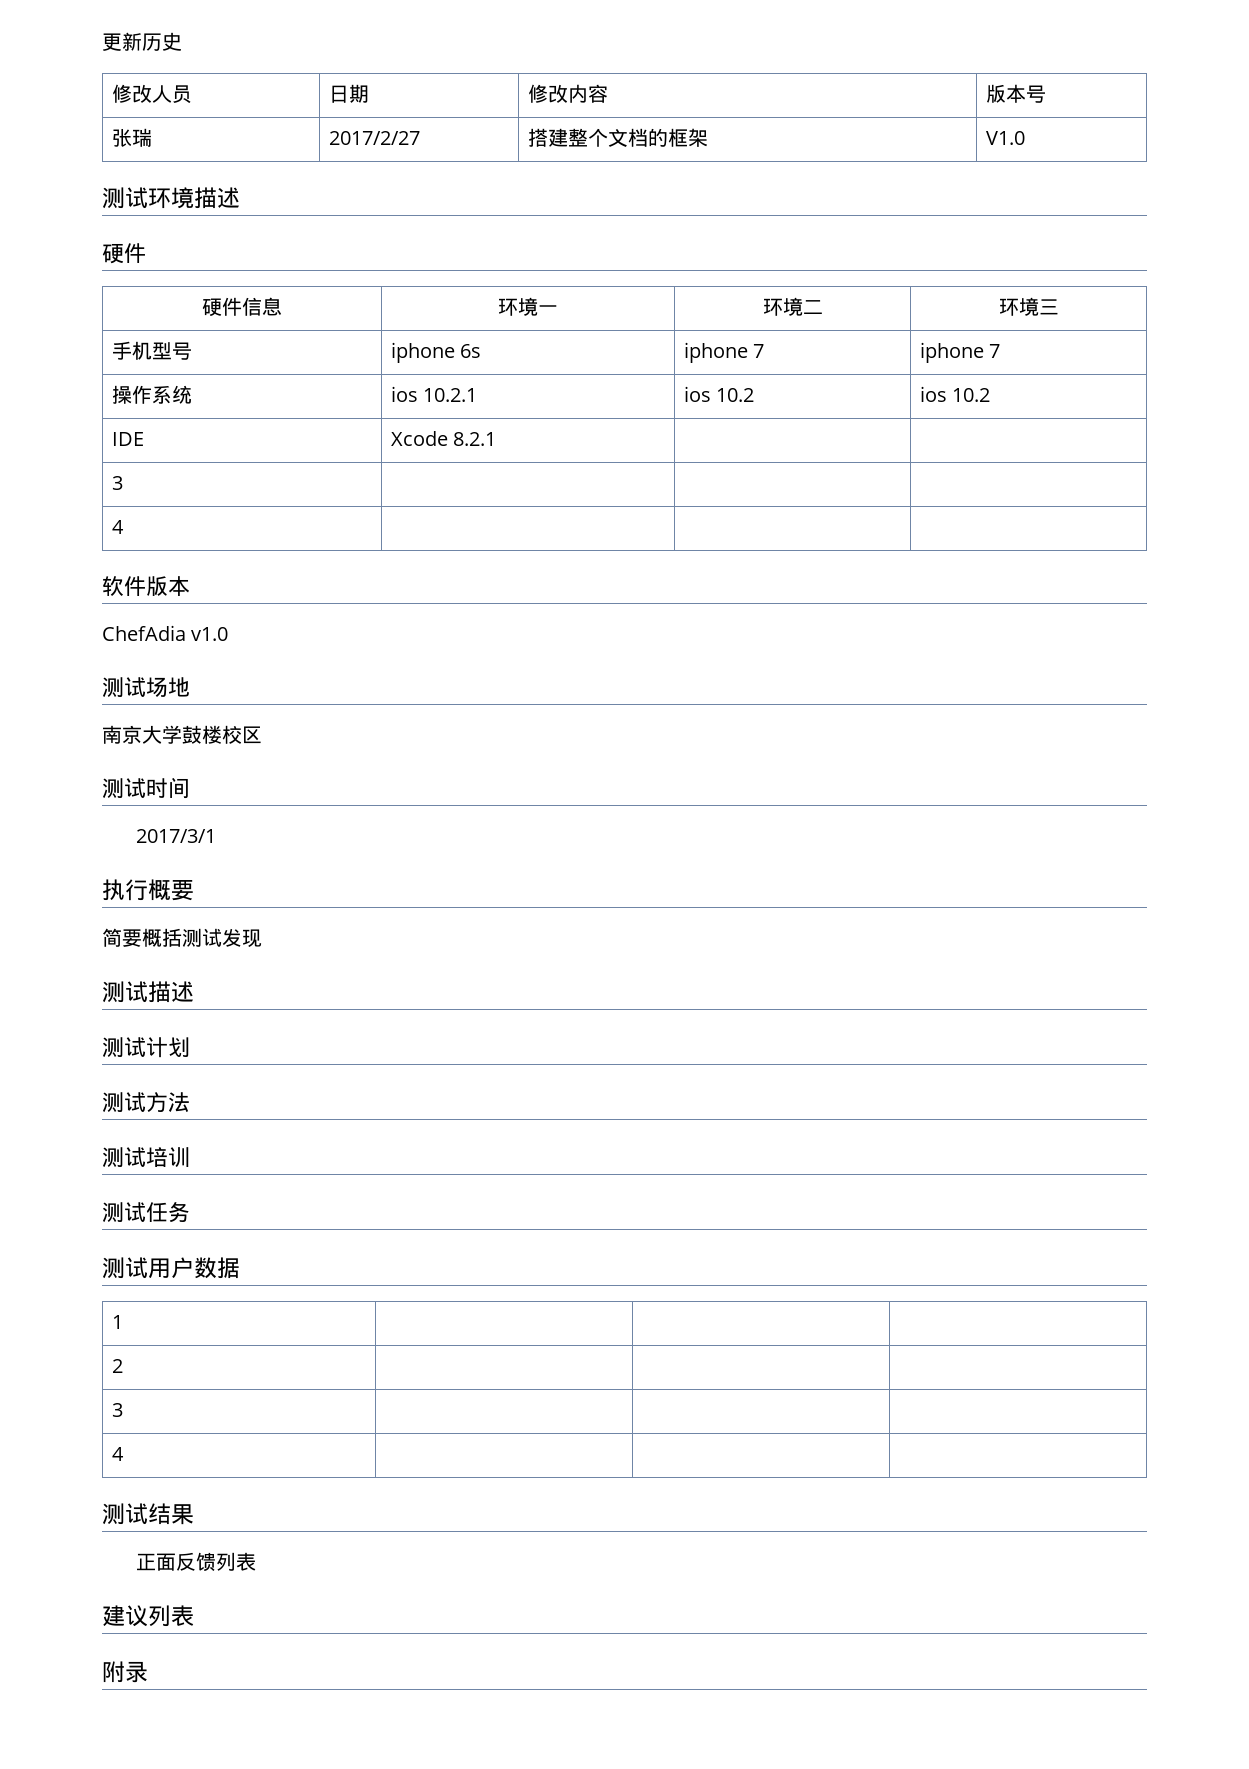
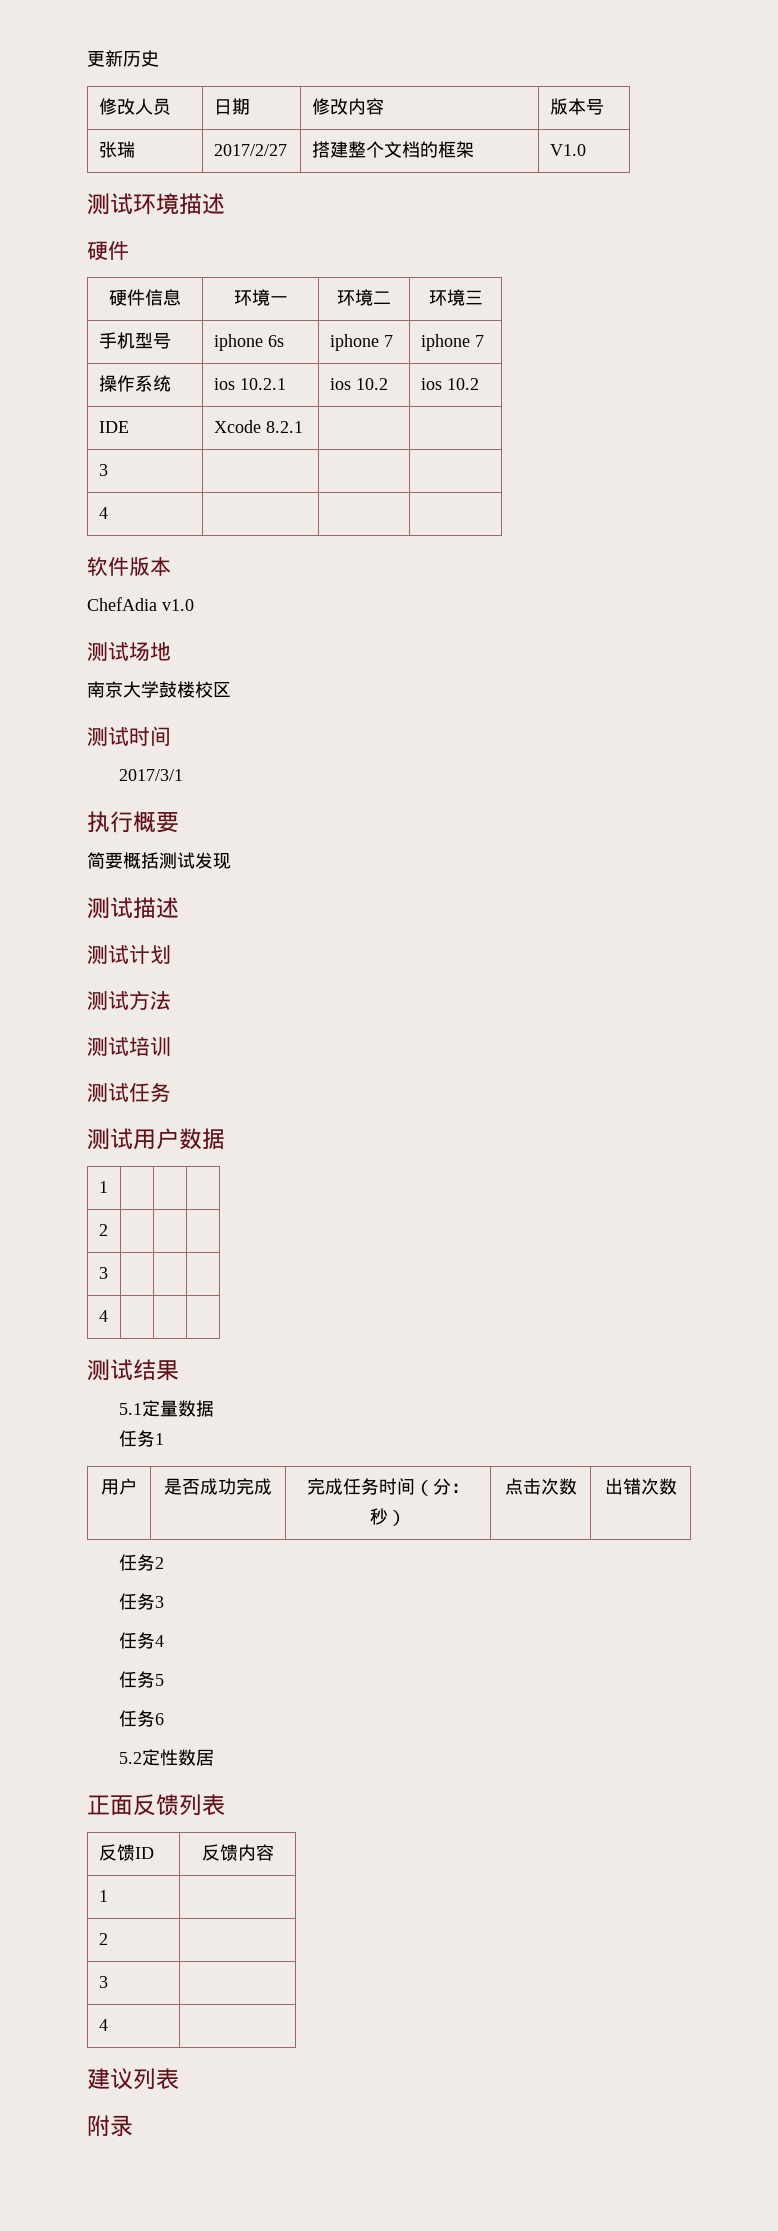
[136,1552,257,1572] 正面反馈列表 -> [119,1400,215,1417] [119,1430,165,1447] [101,1478,137,1495] [164,1478,272,1495] [307,1478,469,1496] [370,1508,406,1526] [504,1478,577,1495] [604,1478,677,1495] [119,1554,165,1571] [119,1593,165,1610] [119,1632,165,1649] [119,1671,165,1688] [119,1710,165,1727] [119,1749,215,1766] [87,1794,225,1816] [98,1844,154,1861] [201,1844,274,1861] [98,1890,108,1902] [98,1933,108,1945] [98,1976,108,1988] [98,2019,108,2031] 5.1定量数据 // 任务1 // 用户 | 是否成功完成 | 完成任务时间（分：秒） | 点击次数 | 出错次数 // 任务2 // 任务3 // 任务4 // 任务5 // 任务6 // 5.2定性数居 // 正面反馈列表 // 反馈ID | 反馈内容 // 1 | // 2 | // 3 | // 4 |

